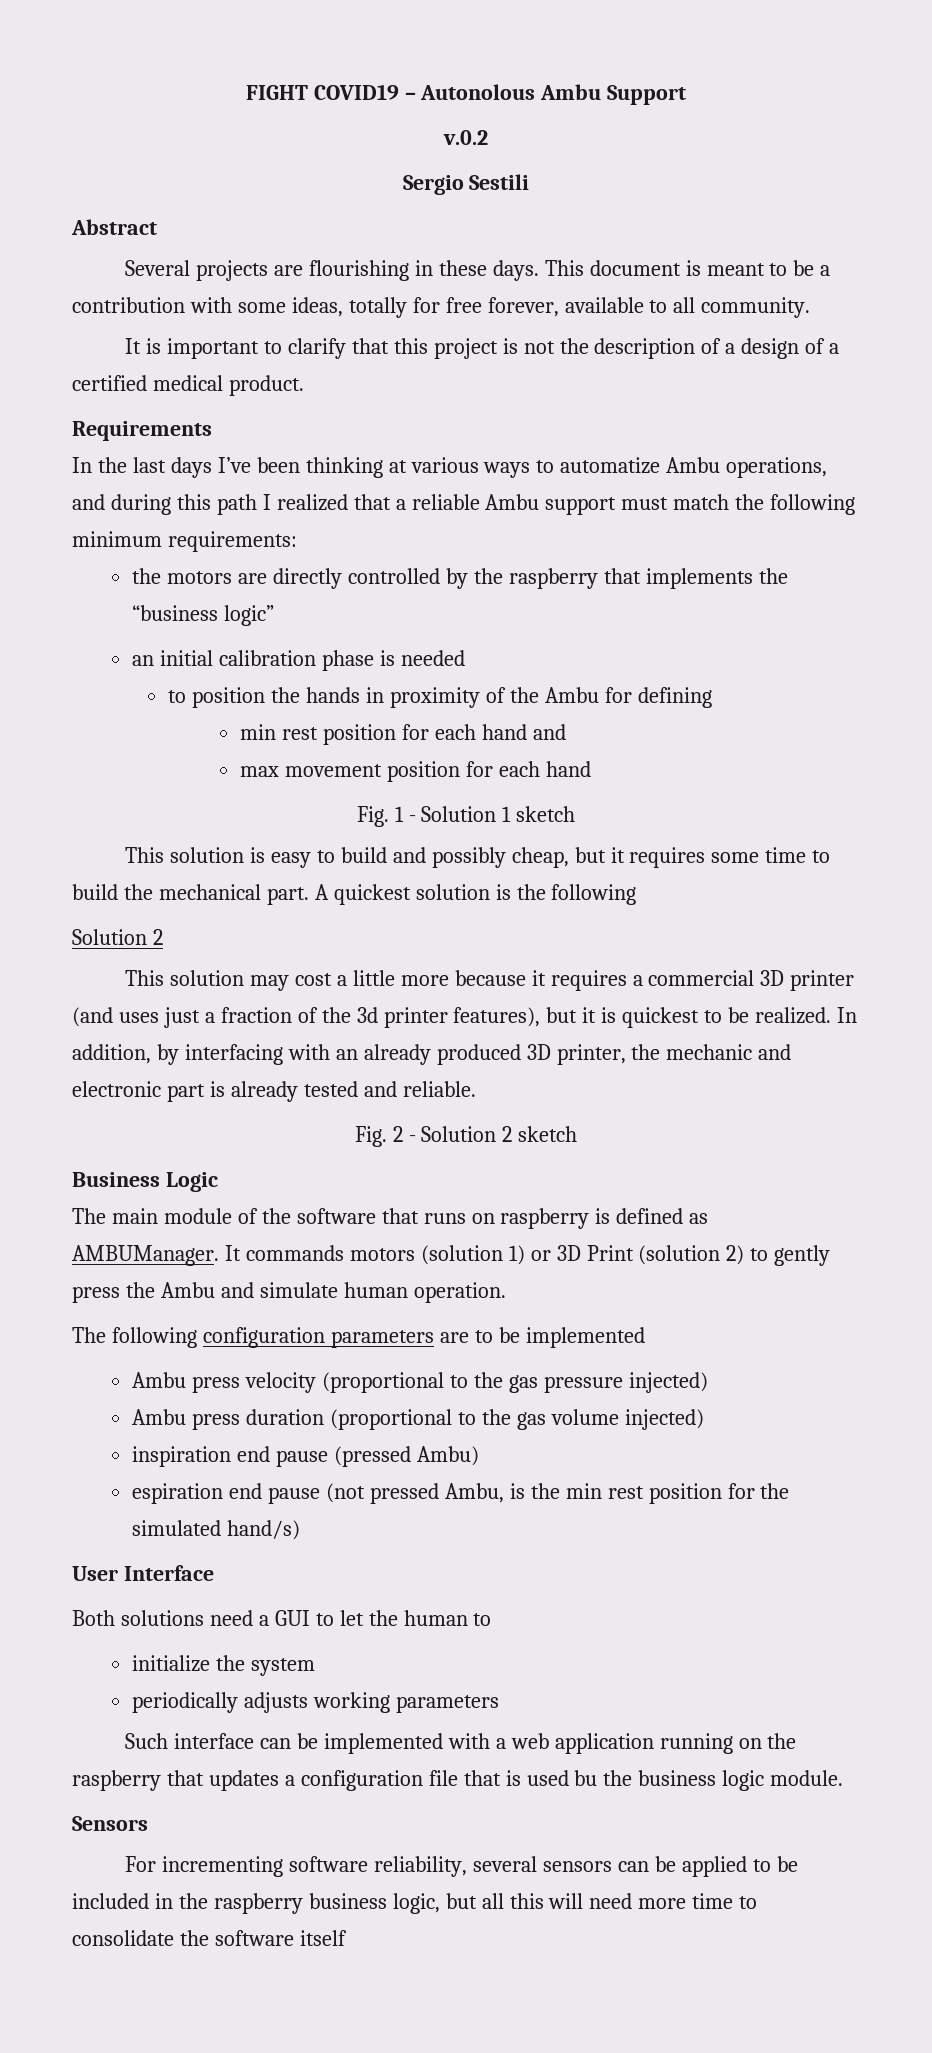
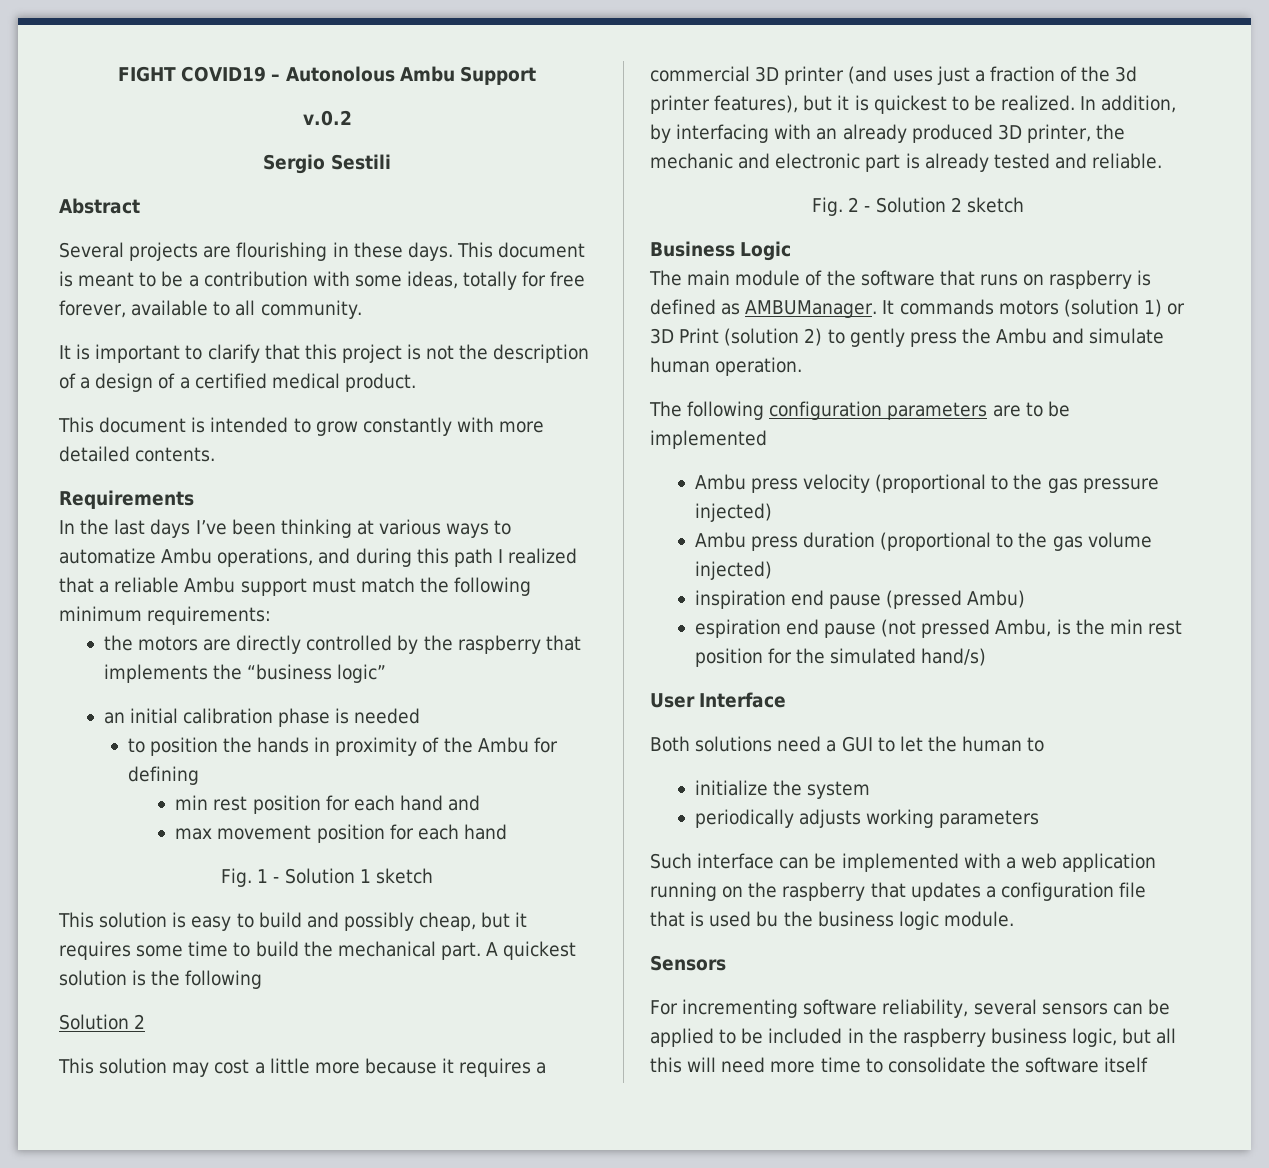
(304, 385) none -> [58,417,545,436] [59,446,216,462] // This document is intended to grow constantly with more detailed contents.

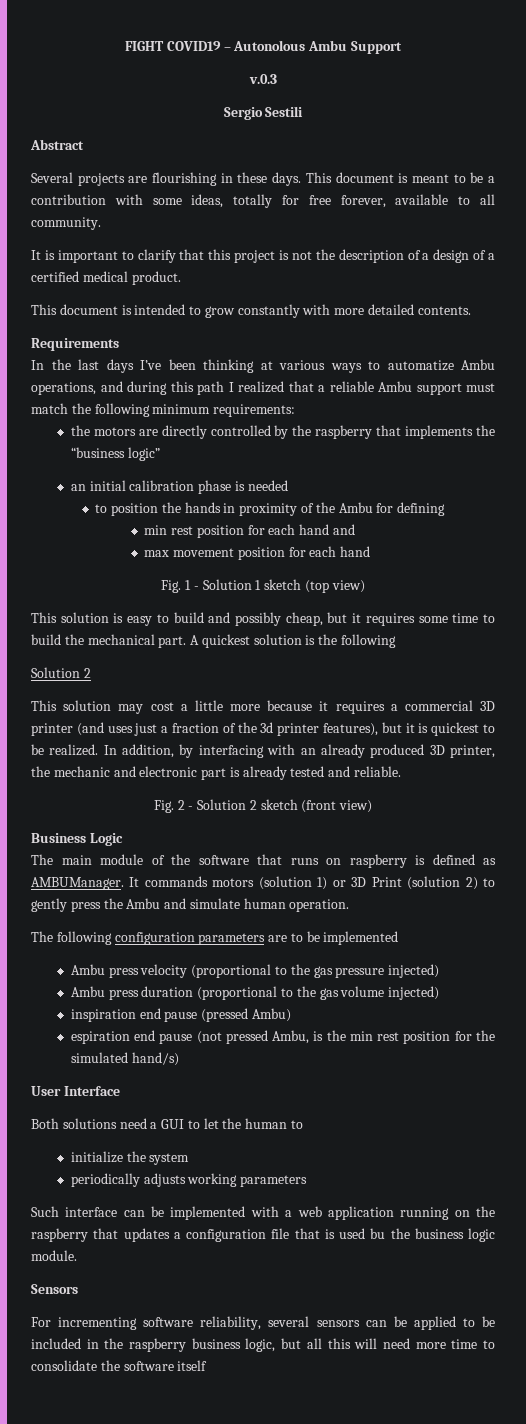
[302,110,352,126] v.0.2 -> [248,74,277,84] v.0.3
(433, 876) none -> [304,580,365,593] (top view)
(1024, 205) none -> [301,800,373,813] (front view)

